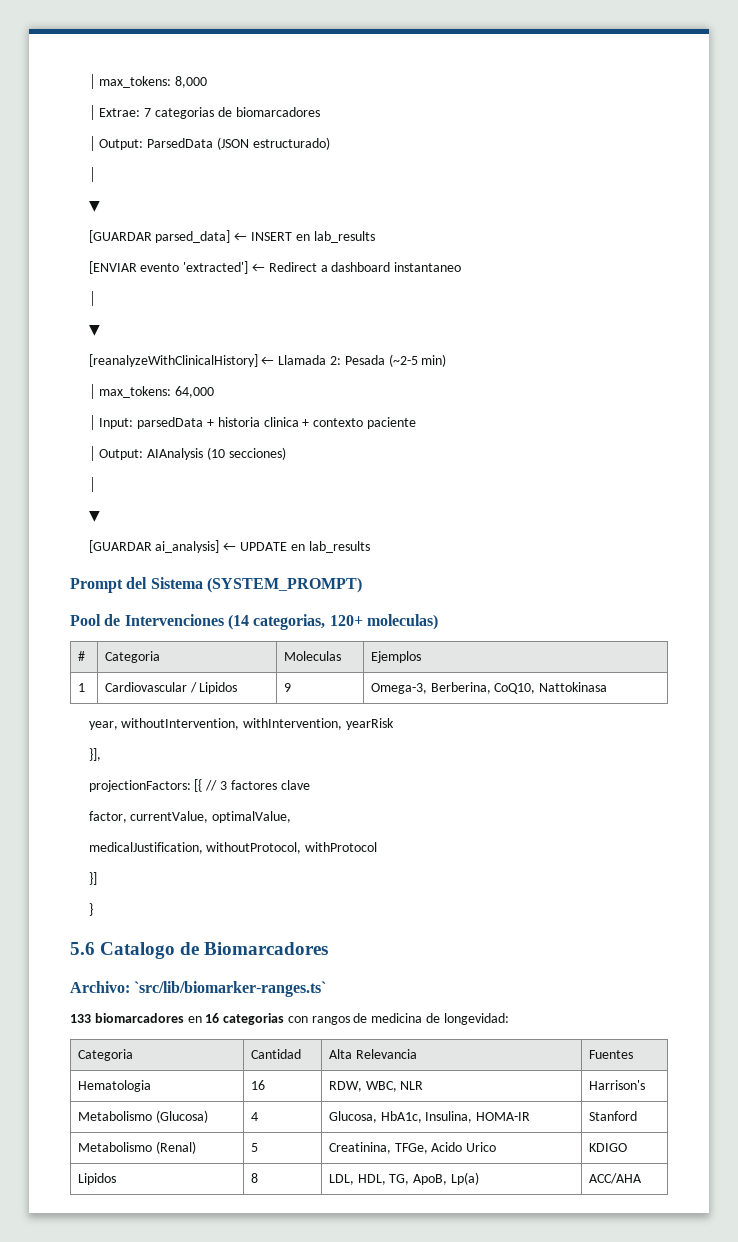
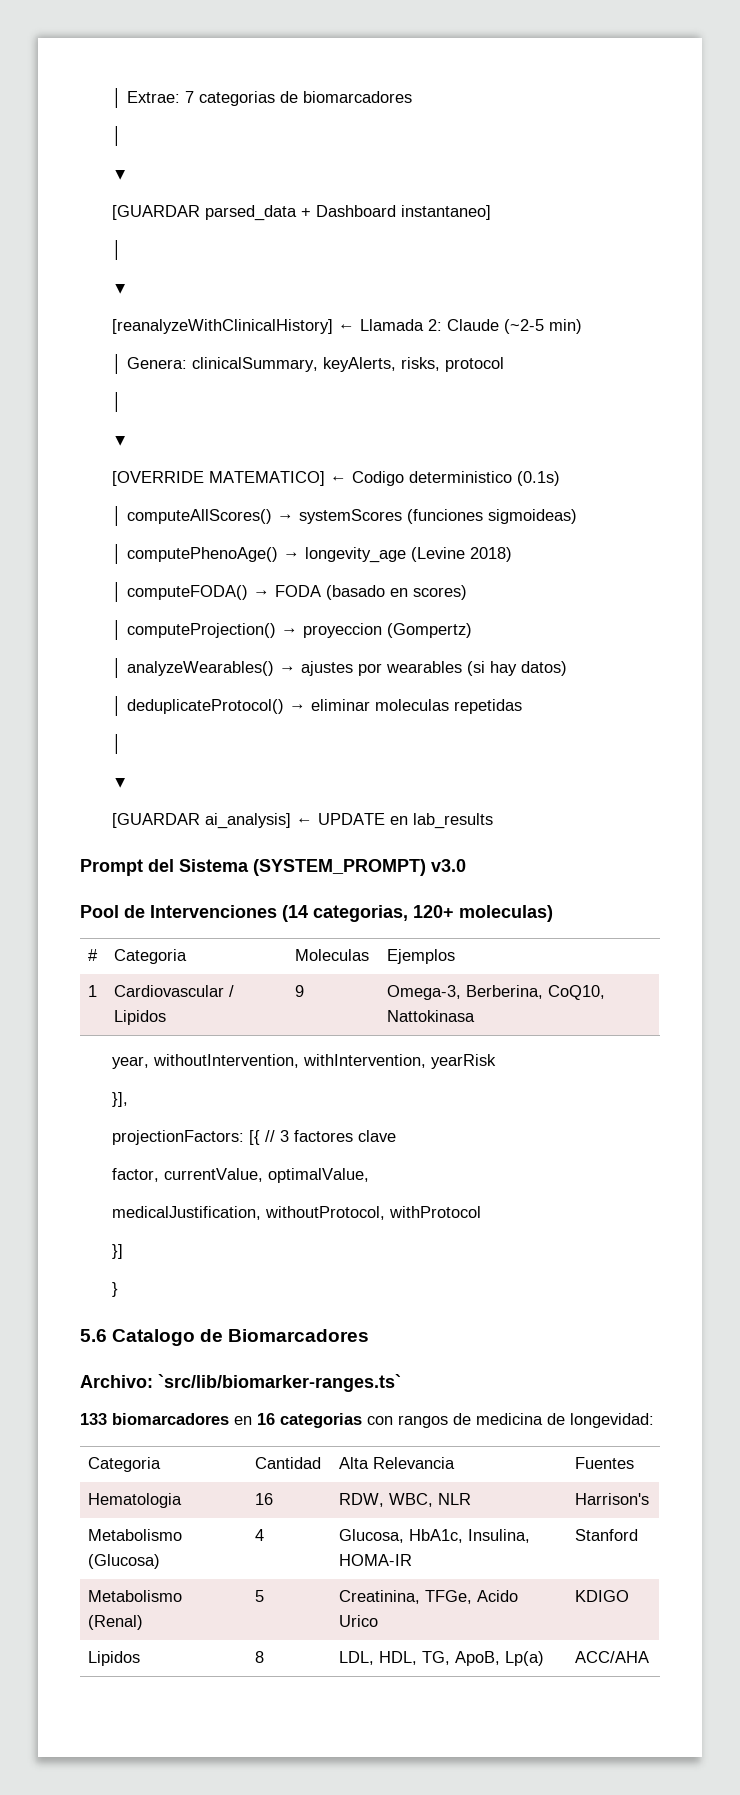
[88,74,208,89] [88,105,96,120] │ max_tokens: 8,000 // │ -> [112,88,123,108] │
[99,137,330,150] [88,167,96,182] [88,201,100,212] [88,230,375,243] [88,261,462,274] Output: ParsedData (JSON estructurado) // │ // ▼ // [GUARDAR parsed_data] ← INSERT en lab_results // [ENVIAR evento 'extracted'] ← Redirect a dashboard instantaneo -> [112,170,129,180] [112,205,492,221] // ▼ // [GUARDAR parsed_data + Dashboard instantaneo]
[344,355,385,365] Pesada -> [447,319,500,331] Claude
[99,386,215,398] [88,415,416,430] [88,446,286,461] max_tokens: 64,000 // │ Input: parsedData + historia clinica + contexto paciente // │ Output: AIAnalysis (10 secciones) -> [127,357,505,372] [112,392,123,412] [112,436,129,446] [112,471,561,486] [112,506,578,526] [112,544,513,564] [112,582,468,602] [112,620,473,640] [112,658,568,678] [112,696,523,716] Genera: clinicalSummary, keyAlerts, risks, protocol // │ // ▼ // [OVERRIDE MATEMATICO] ← Codigo deterministico (0.1s) // │ computeAllScores() → systemScores (funciones sigmoideas) // │ computePhenoAge() → longevity_age (Levine 2018) // │ computeFODA() → FODA (basado en scores) // │ computeProjection() → proyeccion (Gompertz) // │ analyzeWearables() → ajustes por wearables (si hay datos) // │ deduplicateProtocol() → eliminar moleculas repetidas
(362, 585) none -> [431,859,466,872] v3.0

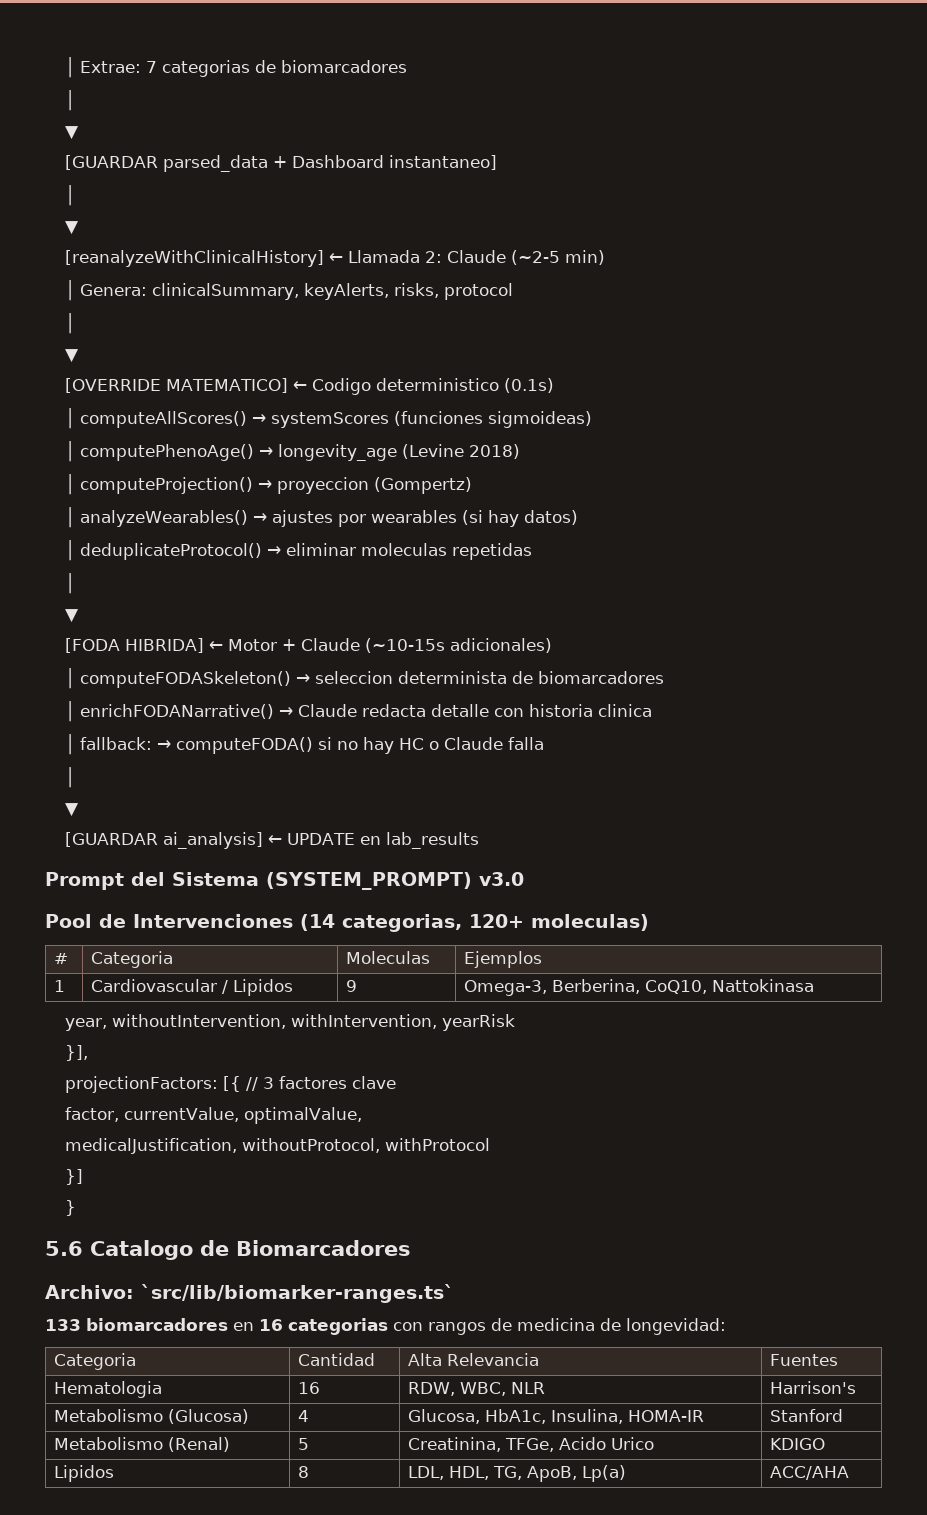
[112,582,468,602] // │ computeFODA() → FODA (basado en scores) -> (520, 451) none
(129, 783) none -> [64,638,552,653] [64,668,664,689] [64,701,652,722] [64,734,544,755] [64,767,75,788] [64,803,79,817] // [FODA HIBRIDA] ← Motor + Claude (~10-15s adicionales) // │ computeFODASkeleton() → seleccion determinista de biomarcadores // │ enrichFODANarrative() → Claude redacta detalle con historia clinica // │ fallback: → computeFODA() si no hay HC o Claude falla // │ // ▼

